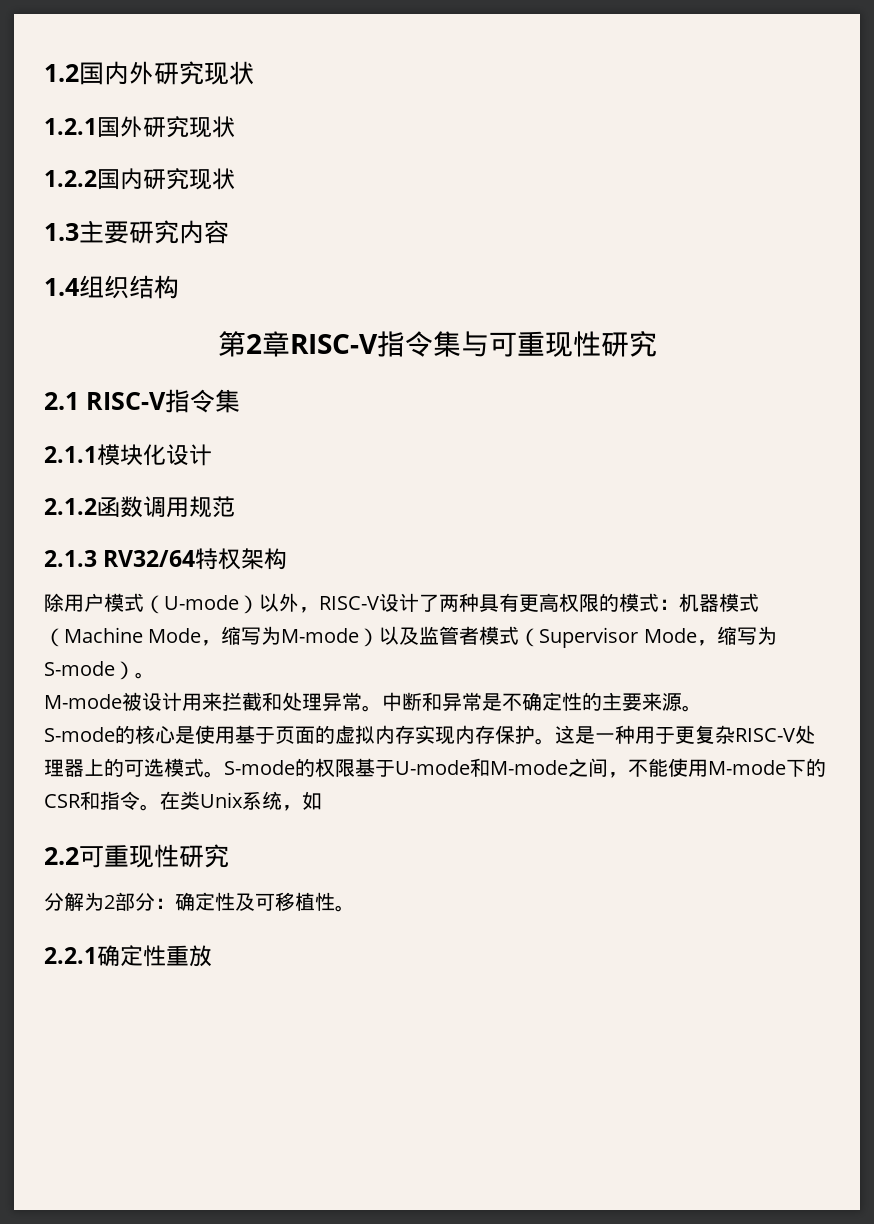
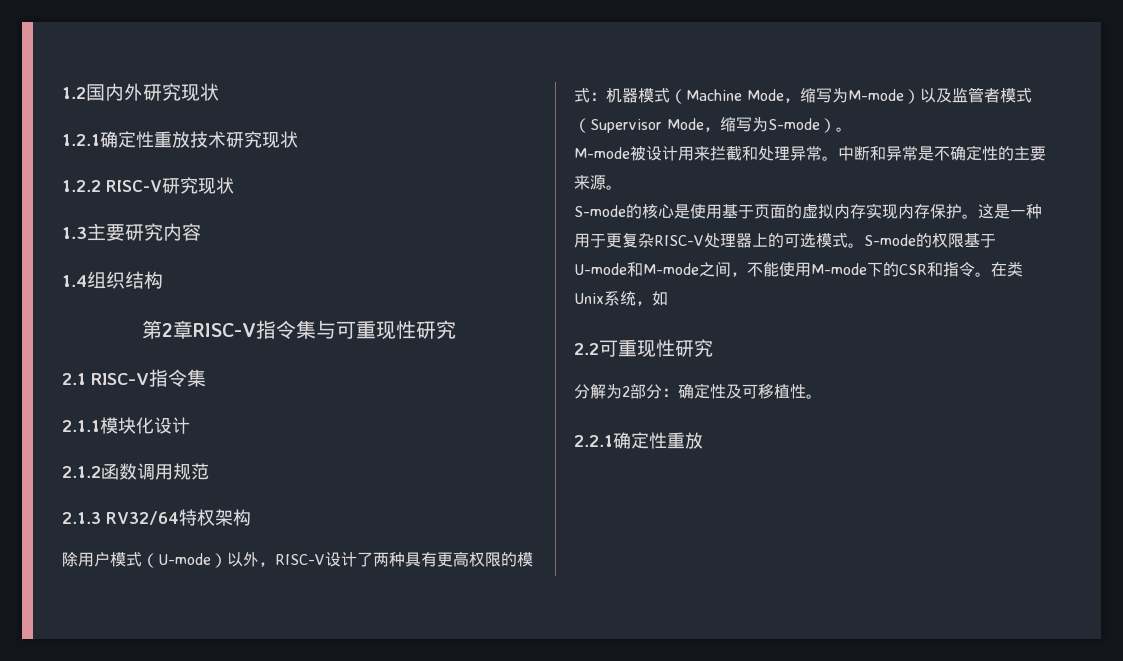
[97,116,143,138] 国外 -> [100,131,226,148] 确定性重放技术
[97,168,143,190] 国内 -> [106,180,162,192] RISC-V

